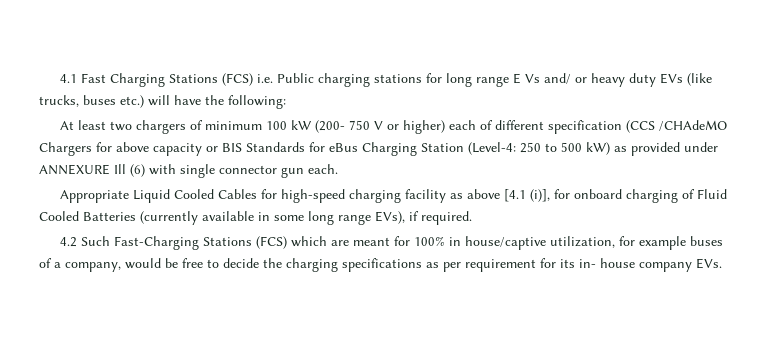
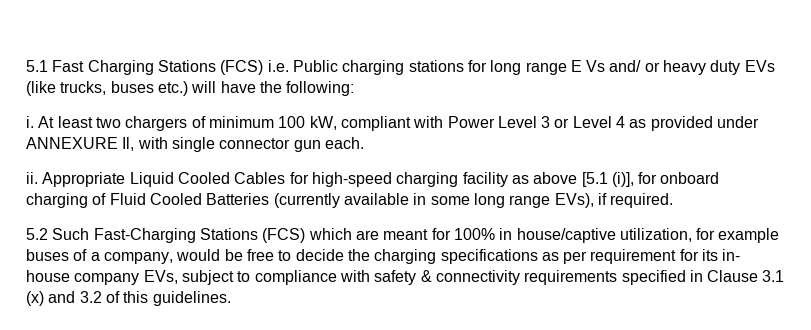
[59,74,77,83] 4.1 -> [26,60,48,72] 5.1
(286, 102) none -> [26,116,34,128] i.
[290,120,727,134] [39,142,610,156] kW (200- 750 V or higher) each of different specification (CCS /CHAdeMO Chargers for above capacity or BIS Standards for eBus Charging Station (Level-4: 250 to 500 kW) -> [309,116,626,131] kW, compliant with Power Level 3 or Level 4
[114,164,145,177] Ill (6) -> [122,137,135,151] Il,
(338, 169) none -> [26,172,38,184] ii.
[503,189,526,202] [4.1 -> [581,172,608,187] [5.1
[59,237,77,247] 4.2 -> [26,228,48,240] 5.2
[696,258,722,269] EVs. -> [143,270,785,285] [26,291,231,306] EVs, subject to compliance with safety & connectivity requirements specified in Clause 3.1 (x) and 3.2 of this guidelines.

